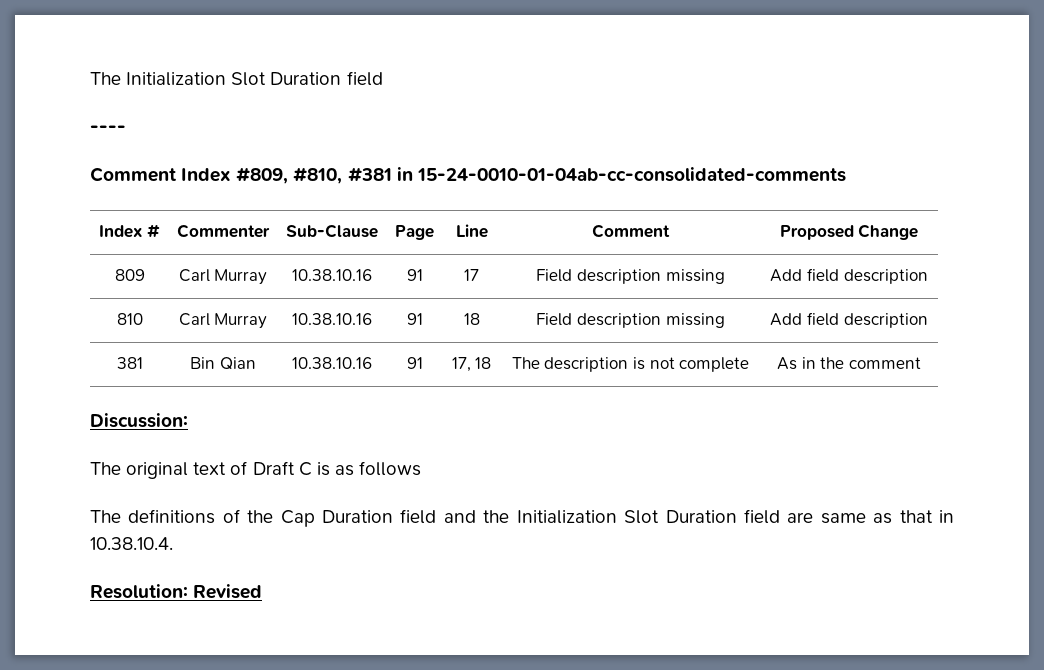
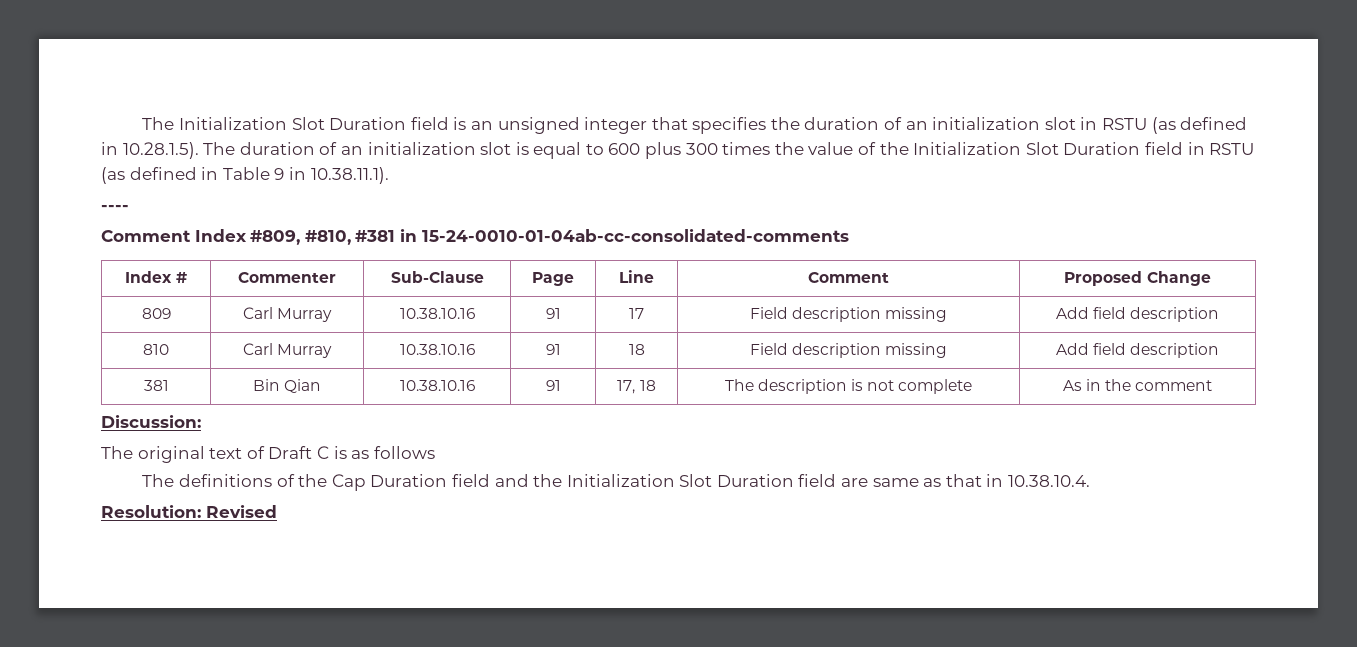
(383, 78) none -> [453,117,1248,134] [101,142,1255,159] [101,167,389,184] is an unsigned integer that specifies the duration of an initialization slot in RSTU (as defined in 10.28.1.5). The duration of an initialization slot is equal to 600 plus 300 times the value of the Initialization Slot Duration field in RSTU (as defined in Table 9 in 10.38.11.1).

